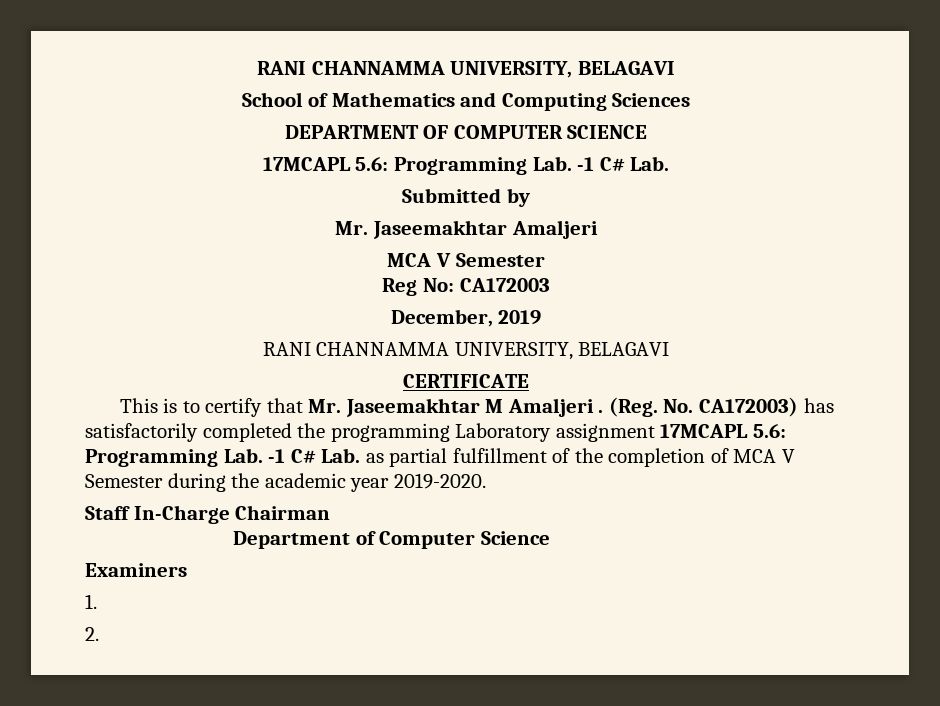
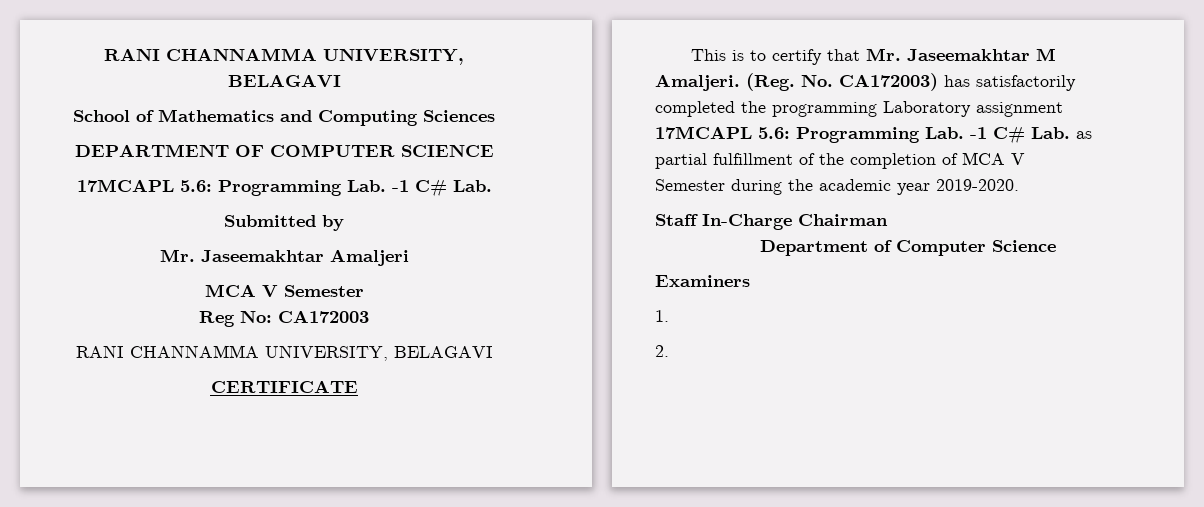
[390,309,542,327] // December, 2019 -> (369, 316) none
[507,398,604,417] Amaljeri . -> [655,74,740,91] Amaljeri.

